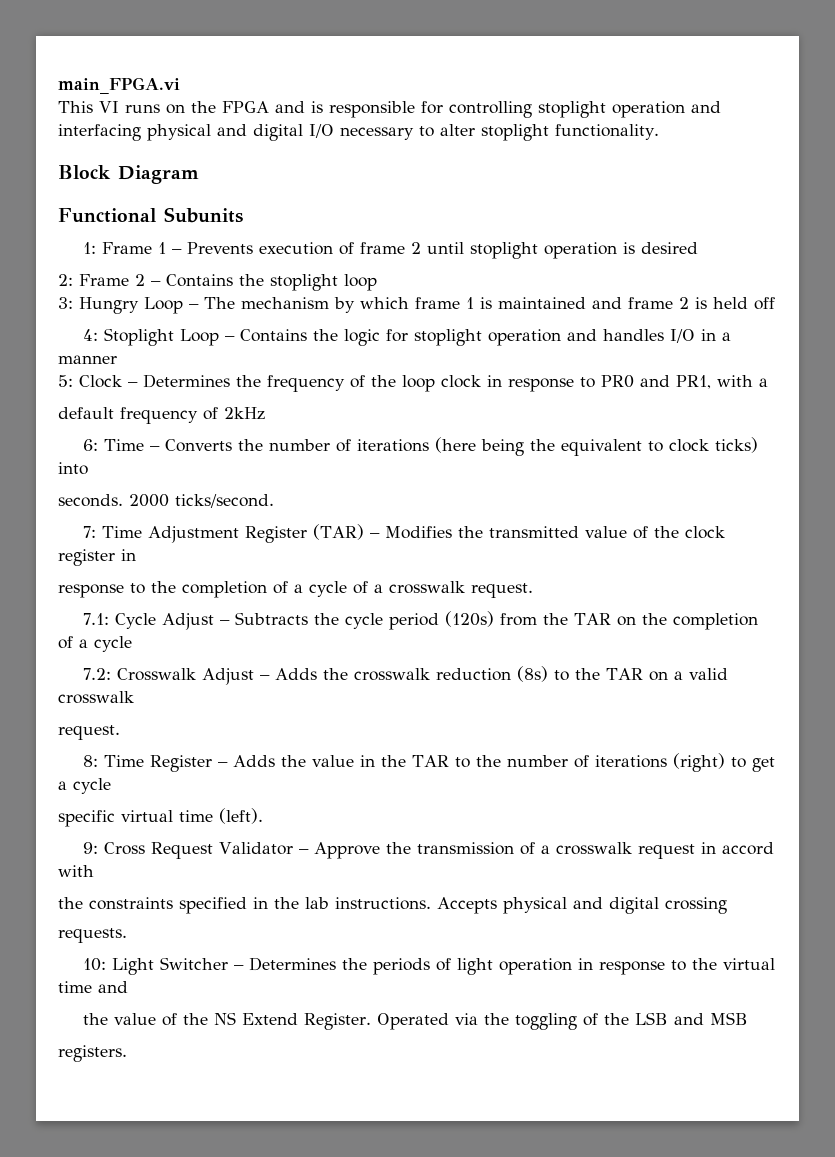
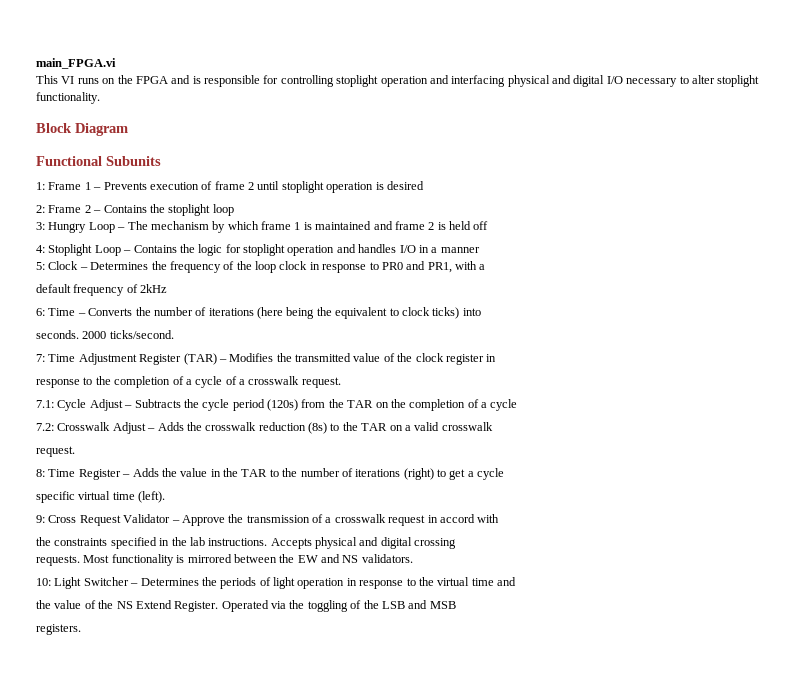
(127, 935) none -> [83,554,413,566] Most functionality is mirrored between the EW and NS validators.

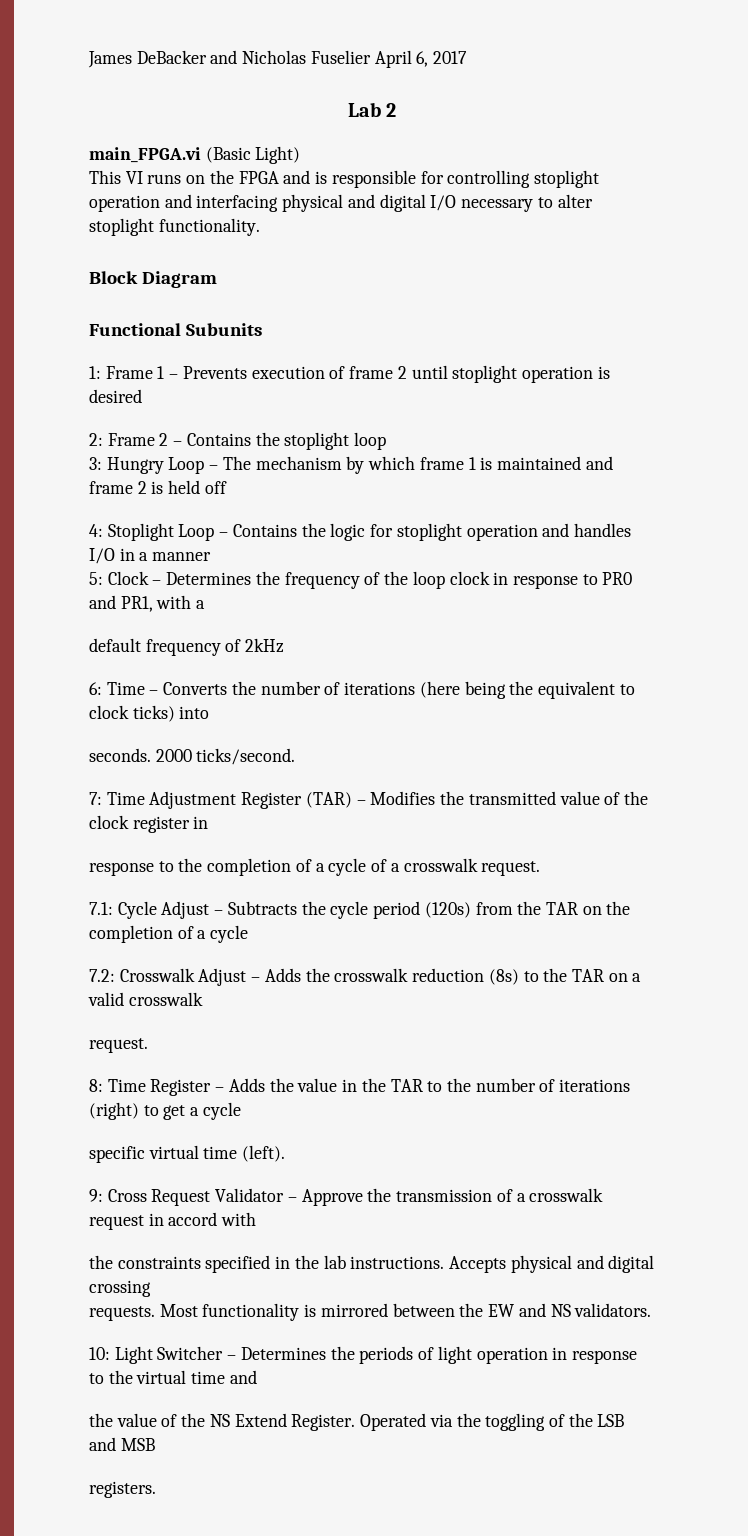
(36, 63) none -> [88,50,468,68] [347,102,397,117] James DeBacker and Nicholas Fuselier April 6, 2017 // Lab 2 //
(116, 63) none -> [205,146,301,164] (Basic Light)

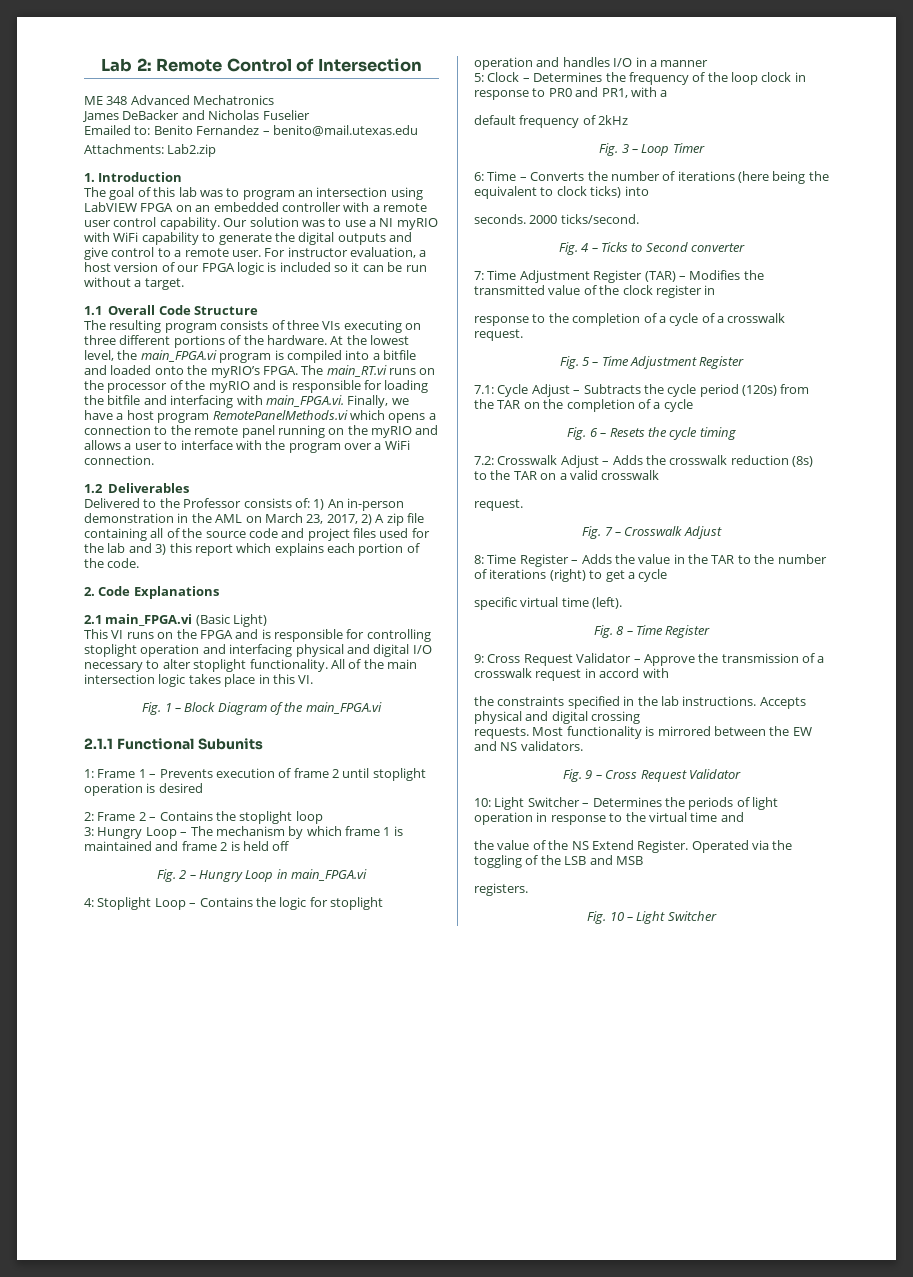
(88, 59) none -> [101,58,422,72] [84,95,275,105] Lab 2: Remote Control of Intersection // ME 348 Advanced Mechatronics //
[374,50,468,68] [347,102,397,117] April 6, 2017 // Lab 2 // -> [84,125,418,136] [84,144,217,157] [84,172,183,182] [84,187,423,200] [84,202,427,212] [84,217,438,230] [84,232,412,245] [84,247,427,260] [84,262,427,275] [84,277,184,290] [84,305,258,315] [84,320,421,333] [84,335,409,348] [84,350,416,363] [84,365,436,378] [84,380,429,393] [84,395,409,408] [84,410,436,423] [84,425,439,438] [84,440,410,453] [84,455,154,465] [84,483,190,493] [84,498,404,511] [84,513,425,526] [84,528,430,541] [84,543,420,556] [84,558,140,568] [84,586,219,599] [84,615,102,624] // Emailed to: Benito Fernandez – benito@mail.utexas.edu // Attachments: Lab2.zip // 1. Introduction // The goal of this lab was to program an intersection using LabVIEW FPGA on an embedded controller with a remote user control capability. Our solution was to use a NI myRIO with WiFi capability to generate the digital outputs and give control to a remote user. For instructor evaluation, a host version of our FPGA logic is included so it can be run without a target. // 1.1 Overall Code Structure // The resulting program consists of three VIs executing on three different portions of the hardware. At the lowest level, the main_FPGA.vi program is compiled into a bitfile and loaded onto the myRIO’s FPGA. The main_RT.vi runs on the processor of the myRIO and is responsible for loading the bitfile and interfacing with main_FPGA.vi. Finally, we have a host program RemotePanelMethods.vi which opens a connection to the remote panel running on the myRIO and allows a user to interface with the program over a WiFi connection. // 1.2 Deliverables // Delivered to the Professor consists of: 1) An in-person demonstration in the AML on March 23, 2017, 2) A zip file containing all of the source code and project files used for the lab and 3) this report which explains each portion of the code. // 2. Code Explanations // 2.1
[89,271,217,288] // Block Diagram // -> [330,659,417,669] [84,674,314,687] [142,702,382,715] [84,738,113,749] All of the main intersection logic takes place in this VI. // Fig. 1 – Block Diagram of the main_FPGA.vi // 2.1.1
(227, 487) none -> [156,869,368,882] // Fig. 2 – Hungry Loop in main_FPGA.vi
(285, 645) none -> [599,143,705,156] // Fig. 3 – Loop Timer
(296, 756) none -> [558,242,746,255] // Fig. 4 – Ticks to Second converter
(541, 868) none -> [559,356,745,369] // Fig. 5 – Time Adjustment Register
(249, 934) none -> [567,427,736,440] // Fig. 6 – Resets the cycle timing
(148, 1045) none -> [582,526,722,539] // Fig. 7 – Crosswalk Adjust
(286, 1153) none -> [593,625,711,638] // Fig. 8 – Time Register
(652, 1310) none -> [563,769,741,782] // Fig. 9 – Cross Request Validator
(156, 1489) none -> [587,911,717,924] // Fig. 10 – Light Switcher

